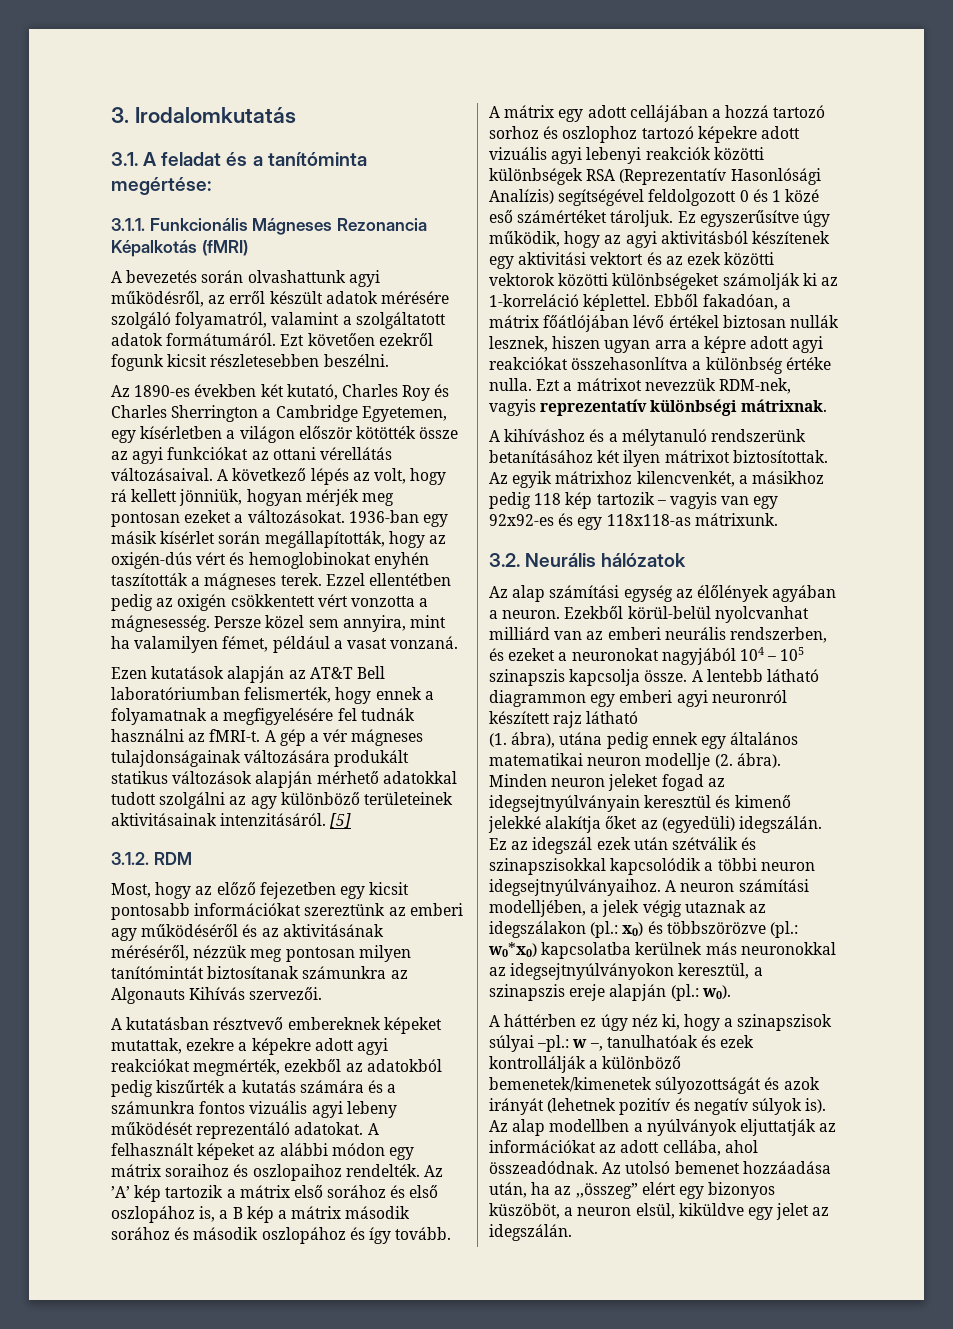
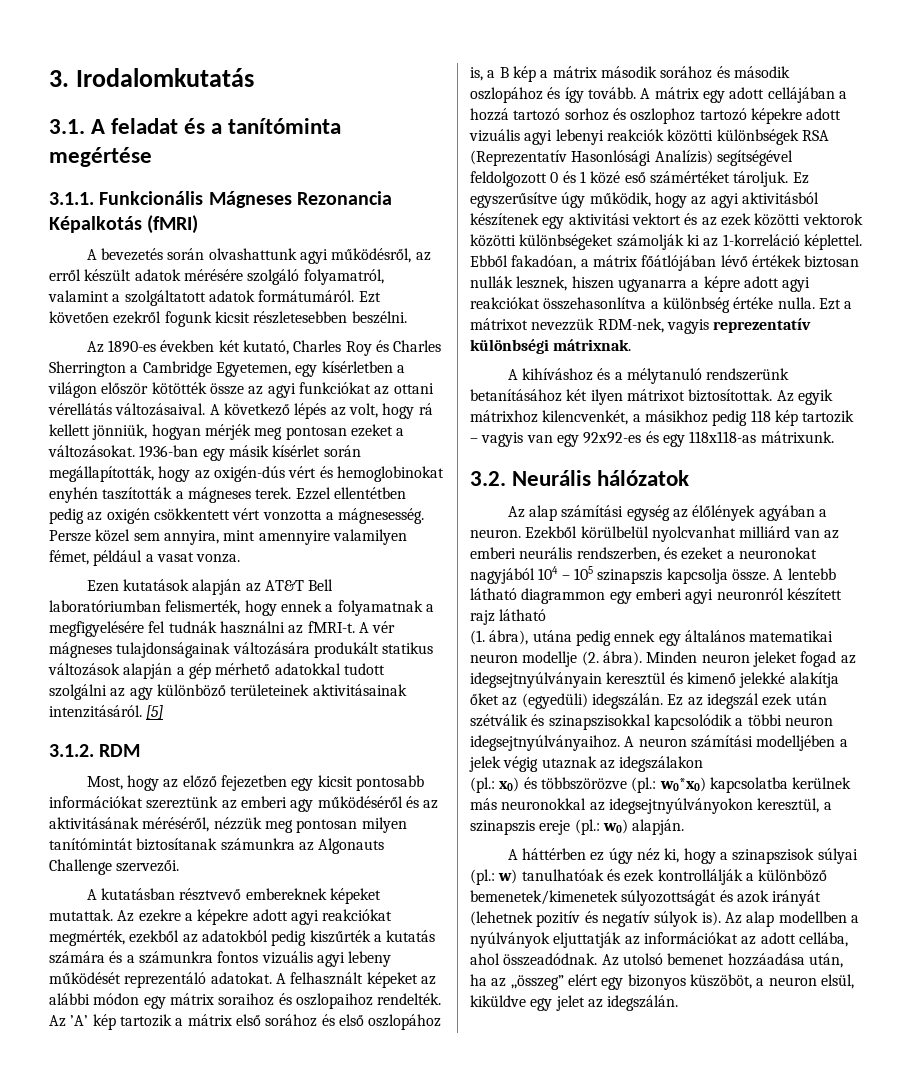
[111,177,211,195] megértése: -> [49,147,152,167] megértése
[111,636,130,649] ha -> [258,530,330,545] amennyire
[390,636,459,649] vonzaná. -> [196,554,241,563] vonza.
[279,729,319,746] gép a -> (369, 627) none
(313, 779) none -> [176,663,211,679] a gép
[189,987,246,1000] Kihívás -> [49,859,112,875] Challenge
[111,1038,182,1054] mutattak, -> [49,909,135,922] mutattak. Az
[668,315,719,328] értékel -> [751,255,801,267] értékek
[604,340,687,353] ugyan arra -> [617,279,687,292] ugyanarra
[627,606,711,619] körül-belül -> [580,526,649,538] körülbelül
[489,900,586,917] modelljében, -> [756,735,836,751] modelljében
(586, 929) none -> (704, 764) //
[609,984,731,1001] alapján (pl.: w0). -> [574,819,685,835] (pl.: w0) alapján.
[537,1035,603,1052] –pl.: w –, -> [470,869,518,885] (pl.: w)

